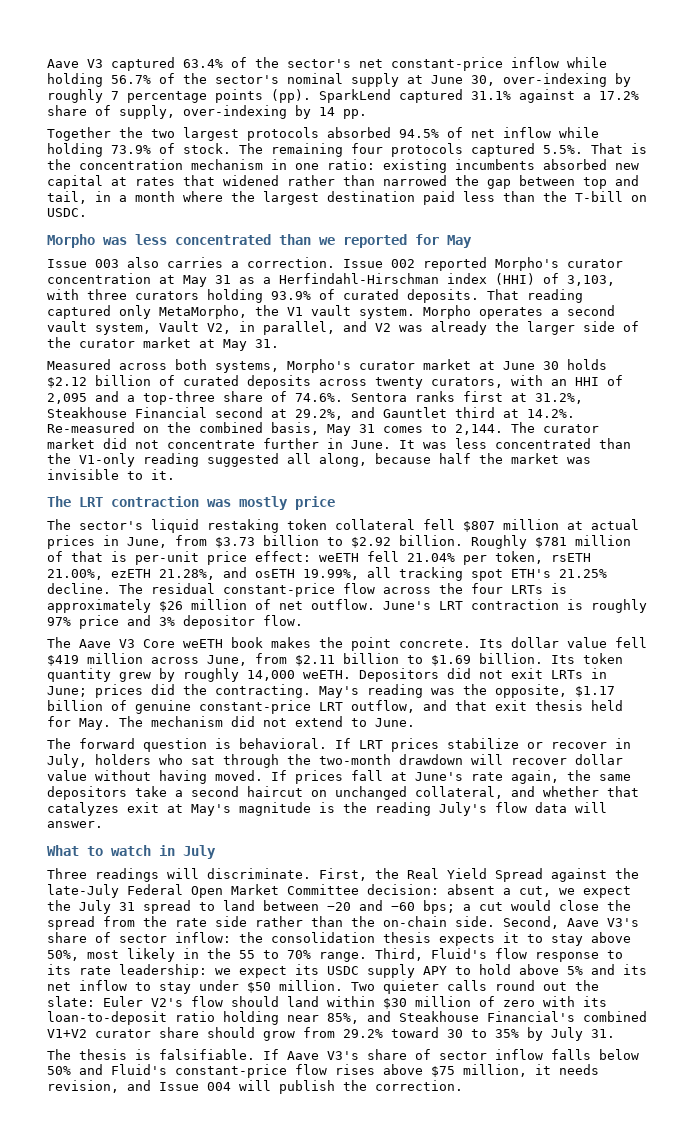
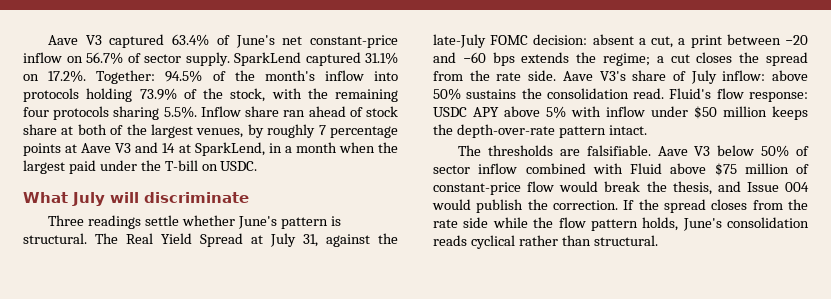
[255,57,351,68] the sector's -> [235,35,275,48] June's
[567,57,607,68] [47,73,607,87] while holding 56.7% of the sector's nominal supply at June 30, over-indexing -> [66,52,398,66] [23,70,398,84] [23,88,398,102] [23,106,399,120] [23,124,244,138] on 56.7% of sector supply. SparkLend captured 31.1% on 17.2%. Together: 94.5% of the month's inflow into protocols holding 73.9% of the stock, with the remaining four protocols sharing 5.5%. Inflow share ran ahead of stock share at both of the largest venues,
[271,89,639,103] [47,105,367,119] [47,127,599,141] [47,143,647,157] [47,159,639,173] [47,175,639,189] [47,191,87,204] (pp). SparkLend captured 31.1% against a 17.2% share of supply, over-indexing by 14 pp. // Together the two largest protocols absorbed 94.5% of net inflow while holding 73.9% of stock. The remaining four protocols captured 5.5%. That is the concentration mechanism in one ratio: existing incumbents absorbed new capital at rates that widened rather than narrowed the gap between top and tail, -> [65,142,265,156] at Aave V3 and 14 at SparkLend,
[183,191,535,205] where the largest destination paid less than -> [338,142,398,153] [23,160,137,174] when the largest paid under
[47,234,472,248] [47,257,623,271] [47,273,615,287] [47,289,583,303] [47,305,615,319] [47,321,639,335] [47,337,279,351] [47,359,607,373] [47,375,623,389] [47,391,583,405] [47,407,575,420] [47,422,599,436] [47,438,631,449] [47,453,591,467] [47,469,175,480] [47,496,335,510] [47,519,639,533] [47,535,631,549] [47,551,591,565] [47,567,607,581] [47,583,567,597] [47,599,647,613] [47,615,303,629] [47,637,647,651] [47,653,623,666] [47,668,607,682] [47,684,615,698] [47,700,623,714] [47,716,415,730] [47,738,631,752] [47,754,623,768] [47,770,631,784] [47,786,639,800] [47,802,607,816] [47,821,103,828] [47,845,216,859] [47,868,639,882] [47,884,631,898] [47,900,599,914] Morpho was less concentrated than we reported for May // Issue 003 also carries a correction. Issue 002 reported Morpho's curator concentration at May 31 as a Herfindahl-Hirschman index (HHI) of 3,103, with three curators holding 93.9% of curated deposits. That reading captured only MetaMorpho, the V1 vault system. Morpho operates a second vault system, Vault V2, in parallel, and V2 was already the larger side of the curator market at May 31. // Measured across both systems, Morpho's curator market at June 30 holds $2.12 billion of curated deposits across twenty curators, with an HHI of 2,095 and a top-three share of 74.6%. Sentora ranks first at 31.2%, Steakhouse Financial second at 29.2%, and Gauntlet third at 14.2%. Re-measured on the combined basis, May 31 comes to 2,144. The curator market did not concentrate further in June. It was less concentrated than the V1-only reading suggested all along, because half the market was invisible to it. // The LRT contraction was mostly price // The sector's liquid restaking token collateral fell $807 million at actual prices in June, from $3.73 billion to $2.92 billion. Roughly $781 million of that is per-unit price effect: weETH fell 21.04% per token, rsETH 21.00%, ezETH 21.28%, and osETH 19.99%, all tracking spot ETH's 21.25% decline. The residual constant-price flow across the four LRTs is approximately $26 million of net outflow. June's LRT contraction is roughly 97% price and 3% depositor flow. // The Aave V3 Core weETH book makes the point concrete. Its dollar value fell $419 million across June, from $2.11 billion to $1.69 billion. Its token quantity grew by roughly 14,000 weETH. Depositors did not exit LRTs in June; prices did the contracting. May's reading was the opposite, $1.17 billion of genuine constant-price LRT outflow, and that exit thesis held for May. The mechanism did not extend to June. // The forward question is behavioral. If LRT prices stabilize or recover in July, holders who sat through the two-month drawdown will recover dollar value without having moved. If prices fall at June's rate again, the same depositors take a second haircut on unchanged collateral, and whether that catalyzes exit at May's magnitude is the reading July's flow data will answer. // What to watch in July // Three readings will discriminate. First, the Real Yield Spread against the late-July Federal Open Market Committee decision: absent a cut, we expect the July 31 spread to land between −20 and −60 bps; a cut would close -> [23,192,249,206] [48,215,341,229] [23,233,398,247] [433,34,808,48] [433,52,733,66] What July will discriminate // Three readings settle whether June's pattern is structural. The Real Yield Spread at July 31, against the late-July FOMC decision: absent a cut, a print between −20 and −60 bps extends the regime; a cut closes
[215,916,639,929] [47,932,631,946] [47,948,623,962] [47,964,647,978] [47,980,599,994] [47,996,607,1009] [47,1011,647,1025] [47,1027,615,1041] [47,1049,639,1060] [47,1064,599,1078] [47,1080,119,1093] side rather than the on-chain side. Second, Aave V3's share of sector inflow: the consolidation thesis expects it to stay above 50%, most likely in the 55 to 70% range. Third, Fluid's flow response to its rate leadership: we expect its USDC supply APY to hold above 5% and its net inflow to stay under $50 million. Two quieter calls round out the slate: Euler V2's flow should land within $30 million of zero with its loan-to-deposit ratio holding near 85%, and Steakhouse Financial's combined V1+V2 curator share should grow from 29.2% toward 30 to 35% by July 31. // The thesis is falsifiable. If Aave V3's share of sector inflow falls below 50% and Fluid's constant-price flow rises above $75 million, it needs revision, -> [528,70,808,84] [433,88,808,102] [433,106,808,120] [433,124,647,138] [458,145,809,157] [433,163,809,176] [433,181,712,195] side. Aave V3's share of July inflow: above 50% sustains the consolidation read. Fluid's flow response: USDC APY above 5% with inflow under $50 million keeps the depth-over-rate pattern intact. // The thresholds are falsifiable. Aave V3 below 50% of sector inflow combined with Fluid above $75 million of constant-price flow would break the thesis,
[239,1080,271,1091] will -> [432,199,471,210] would
(463, 1085) none -> [623,199,808,213] [433,217,809,231] [433,235,658,249] If the spread closes from the rate side while the flow pattern holds, June's consolidation reads cyclical rather than structural.

